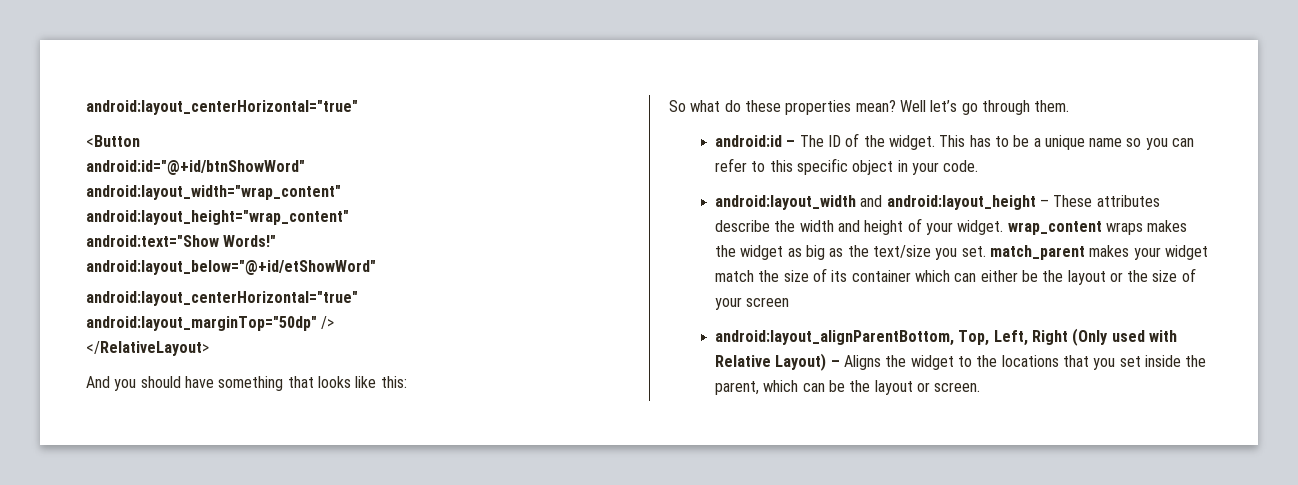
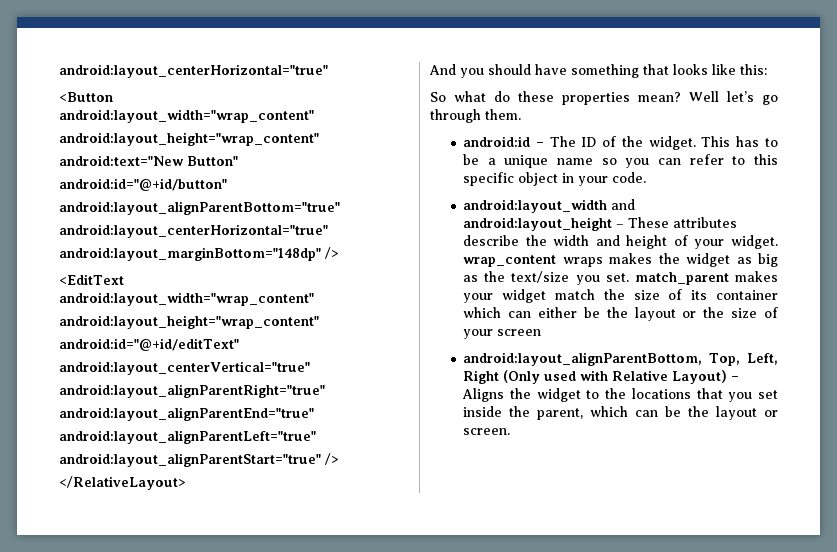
[86,160,305,175] [86,185,341,200] [86,210,349,225] [86,235,277,247] [86,260,376,275] [86,291,358,306] [86,316,317,331] // android:id="@+id/btnShowWord" // android:layout_width="wrap_content" // android:layout_height="wrap_content" // android:text="Show Words!" // android:layout_below="@+id/etShowWord" // android:layout_centerHorizontal="true" // android:layout_marginTop="50dp" -> [59,109,314,123] [59,132,319,146] [59,155,238,166] [59,178,227,191] [59,201,340,215] [59,224,328,238] [59,247,339,261] [59,274,124,285] [59,292,314,306] [59,315,319,329] [59,338,239,351] [59,361,310,375] [59,384,325,398] [59,407,314,421] [59,430,316,444] [59,453,321,467] // android:layout_width="wrap_content" // android:layout_height="wrap_content" // android:text="New Button" // android:id="@+id/button" // android:layout_alignParentBottom="true" // android:layout_centerHorizontal="true" // android:layout_marginBottom="148dp" /> // <EditText // android:layout_width="wrap_content" // android:layout_height="wrap_content" // android:id="@+id/editText" // android:layout_centerVertical="true" // android:layout_alignParentRight="true" // android:layout_alignParentEnd="true" // android:layout_alignParentLeft="true" // android:layout_alignParentStart="true"

